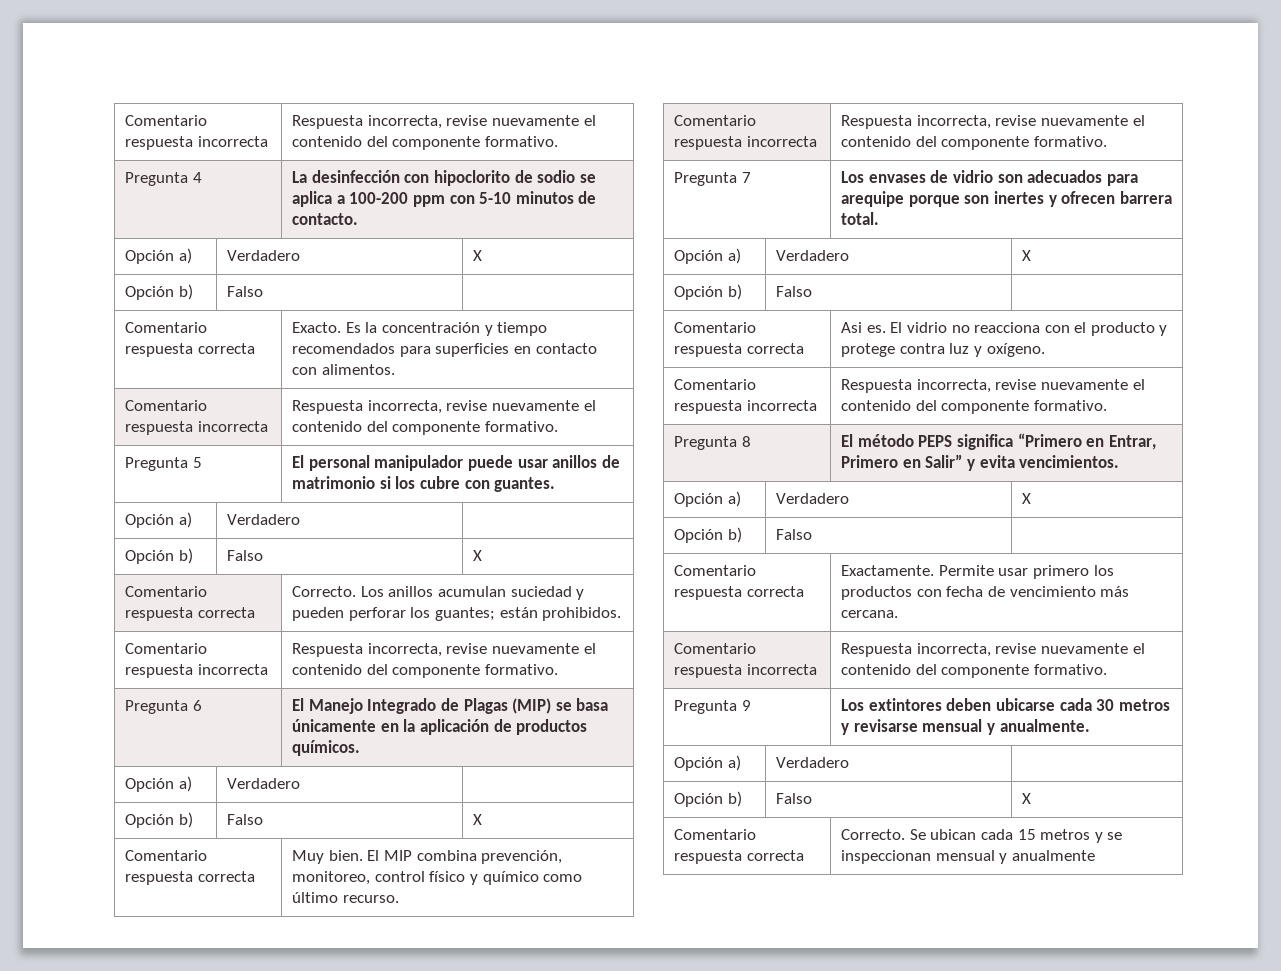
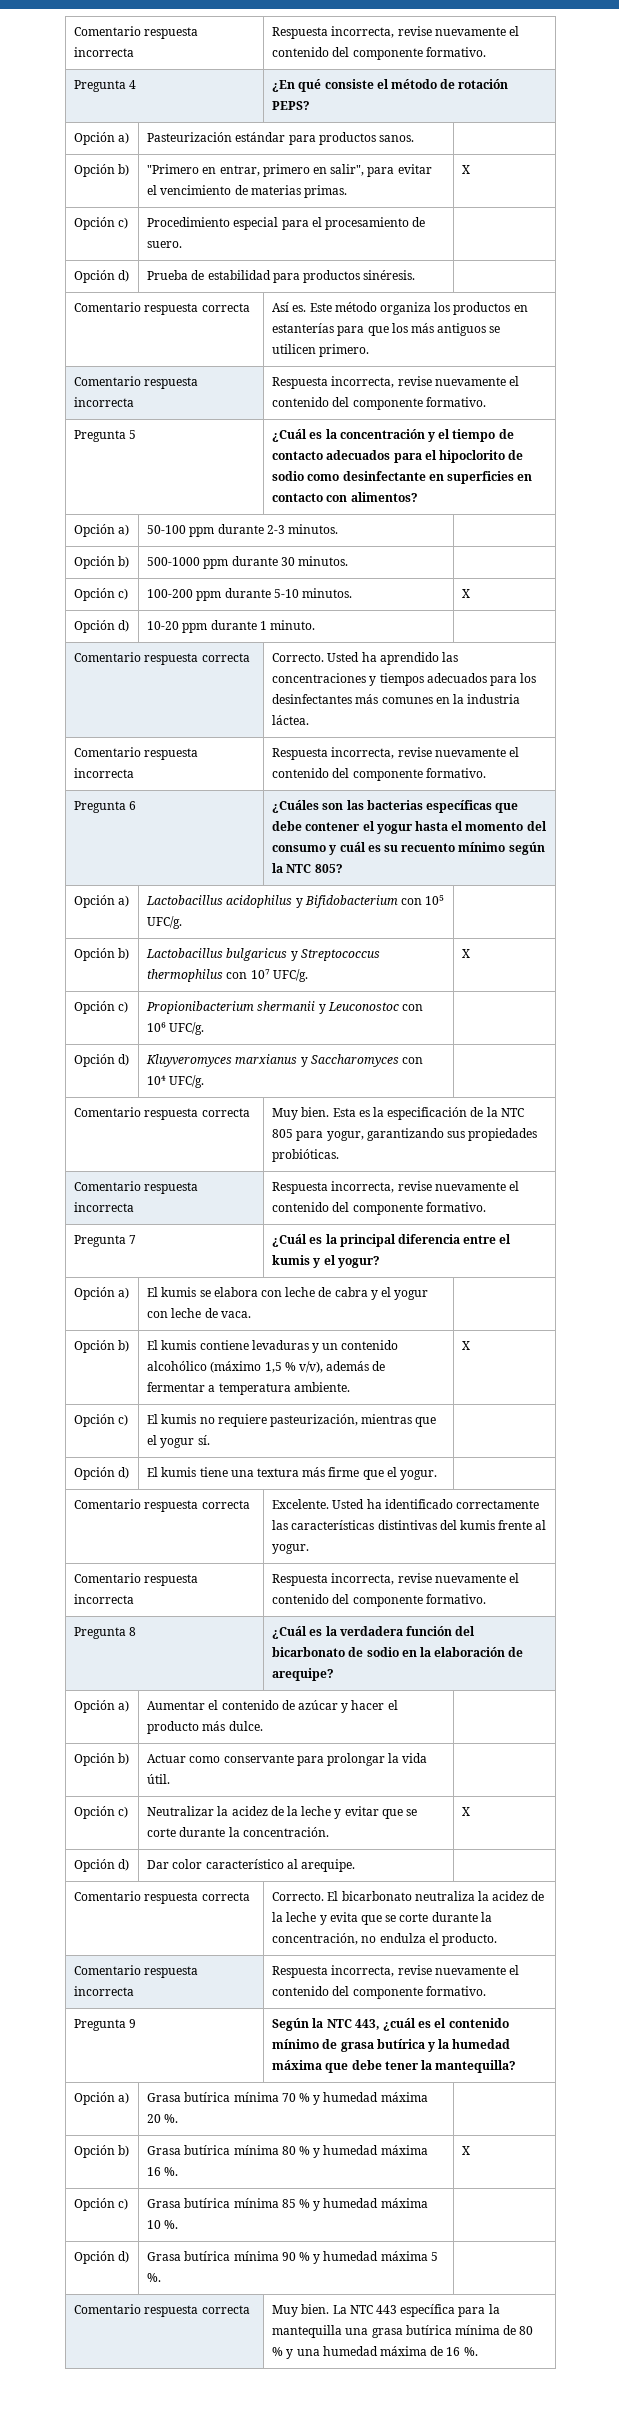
[292,170,596,186] [292,191,597,207] [292,213,359,225] [125,248,192,264] [227,250,301,261] [473,250,483,261] [125,284,193,300] [227,286,264,297] [125,322,208,333] [125,343,255,357] [292,322,548,336] [292,343,597,357] [292,364,395,375] La desinfección con hipoclorito de sodio se aplica a 100-200 ppm con 5-10 minutos de contacto. // Opción a) | Verdadero | X // Opción b) | Falso | // Comentario respuesta correcta | Exacto. Es la concentración y tiempo recomendados para superficies en contacto con alimentos. -> [272,79,509,92] [272,101,311,110] [74,132,130,145] [147,132,415,145] [74,164,130,177] [147,164,432,177] [147,185,348,198] [462,165,471,174] [74,217,129,230] [147,217,426,230] [147,241,183,248] [74,270,130,283] [147,270,416,283] [74,302,250,315] [272,302,528,315] [272,323,501,336] [272,344,370,357] ¿En qué consiste el método de rotación PEPS? // Opción a) | Pasteurización estándar para productos sanos. | // Opción b) | "Primero en entrar, primero en salir", para evitar el vencimiento de materias primas. | X // Opción c) | Procedimiento especial para el procesamiento de suero. | // Opción d) | Prueba de estabilidad para productos sinéresis. | // Comentario respuesta correcta | Así es. Este método organiza los productos en estanterías para que los más antiguos se utilicen primero.
[292,455,620,471] [292,476,556,492] [125,512,192,528] [227,514,301,525] [125,548,193,564] [227,550,264,561] [473,550,483,561] [125,586,208,597] [125,607,255,621] [292,586,585,600] [292,607,622,621] El personal manipulador puede usar anillos de matrimonio si los cubre con guantes. // Opción a) | Verdadero | // Opción b) | Falso | X // Comentario respuesta correcta | Correcto. Los anillos acumulan suciedad y pueden perforar los guantes; están prohibidos. -> [272,429,514,442] [272,450,524,463] [272,471,533,484] [272,492,418,502] [74,524,130,537] [147,524,339,537] [74,556,130,569] [147,556,349,569] [74,588,129,601] [147,588,353,601] [462,589,471,598] [74,620,130,633] [147,620,316,633] [74,652,250,665] [272,652,459,665] [272,673,537,686] [272,694,521,704] [272,715,310,725] ¿Cuál es la concentración y el tiempo de contacto adecuados para el hipoclorito de sodio como desinfectante en superficies en contacto con alimentos? // Opción a) | 50-100 ppm durante 2-3 minutos. | // Opción b) | 500-1000 ppm durante 30 minutos. | // Opción c) | 100-200 ppm durante 5-10 minutos. | X // Opción d) | 10-20 ppm durante 1 minuto. | // Comentario respuesta correcta | Correcto. Usted ha aprendido las concentraciones y tiempos adecuados para los desinfectantes más comunes en la industria láctea.
[292,698,609,714] [292,719,588,735] [292,740,361,756] [125,776,192,792] [227,778,301,789] [125,812,193,828] [227,814,264,825] [473,814,483,825] [125,850,208,861] [125,871,255,885] [292,850,563,864] [292,871,583,885] [292,892,399,903] El Manejo Integrado de Plagas (MIP) se basa únicamente en la aplicación de productos químicos. // Opción a) | Verdadero | // Opción b) | Falso | X // Comentario respuesta correcta | Muy bien. El MIP combina prevención, monitoreo, control físico y químico como último recurso. -> [272,800,519,813] [272,821,547,834] [272,842,545,855] [272,863,343,873] [74,895,130,908] [146,895,445,908] [147,916,183,929] [74,948,130,961] [146,948,380,961] [147,969,308,982] [462,949,471,958] [74,1001,129,1014] [146,1001,424,1014] [147,1022,205,1035] [74,1054,130,1067] [146,1054,424,1067] [147,1075,205,1088] [74,1107,250,1120] [272,1107,524,1120] [272,1128,538,1141] [272,1149,340,1162] ¿Cuáles son las bacterias específicas que debe contener el yogur hasta el momento del consumo y cuál es su recuento mínimo según la NTC 805? // Opción a) | Lactobacillus acidophilus y Bifidobacterium con 10⁵ UFC/g. | // Opción b) | Lactobacillus bulgaricus y Streptococcus thermophilus con 10⁷ UFC/g. | X // Opción c) | Propionibacterium shermanii y Leuconostoc con 10⁶ UFC/g. | // Opción d) | Kluyveromyces marxianus y Saccharomyces con 10⁴ UFC/g. | // Comentario respuesta correcta | Muy bien. Esta es la especificación de la NTC 805 para yogur, garantizando sus propiedades probióticas.
[841,170,1138,186] [841,191,1172,207] [841,212,880,225] [674,248,741,264] [776,250,850,261] [1022,250,1032,261] [674,284,742,300] [776,286,813,297] [674,322,757,333] [674,343,804,357] [841,322,1168,336] [841,343,1045,357] Los envases de vidrio son adecuados para arequipe porque son inertes y ofrecen barrera total. // Opción a) | Verdadero | X // Opción b) | Falso | // Comentario respuesta correcta | Asi es. El vidrio no reacciona con el producto y protege contra luz y oxígeno. -> [272,1234,512,1247] [272,1255,380,1268] [74,1287,130,1300] [147,1287,429,1300] [147,1308,251,1318] [74,1340,130,1353] [147,1340,399,1353] [147,1361,386,1373] [147,1382,350,1395] [462,1341,471,1350] [74,1414,129,1427] [147,1414,437,1427] [147,1435,210,1448] [74,1467,130,1480] [147,1467,438,1480] [74,1499,250,1512] [272,1499,540,1509] [272,1520,547,1530] [272,1544,310,1554] ¿Cuál es la principal diferencia entre el kumis y el yogur? // Opción a) | El kumis se elabora con leche de cabra y el yogur con leche de vaca. | // Opción b) | El kumis contiene levaduras y un contenido alcohólico (máximo 1,5 % v/v), además de fermentar a temperatura ambiente. | X // Opción c) | El kumis no requiere pasteurización, mientras que el yogur sí. | // Opción d) | El kumis tiene una textura más firme que el yogur. | // Comentario respuesta correcta | Excelente. Usted ha identificado correctamente las características distintivas del kumis frente al yogur.
[841,433,1156,450] [841,454,1120,471] [674,491,741,507] [776,493,850,504] [1022,493,1032,504] [674,527,742,543] [776,529,813,540] [674,565,757,576] [674,586,804,600] [841,565,1114,579] [841,586,1130,600] [841,610,899,618] El método PEPS significa “Primero en Entrar, Primero en Salir” y evita vencimientos. // Opción a) | Verdadero | X // Opción b) | Falso | // Comentario respuesta correcta | Exactamente. Permite usar primero los productos con fecha de vencimiento más cercana. -> [272,1626,476,1639] [272,1647,524,1657] [272,1668,335,1681] [74,1700,130,1713] [147,1700,398,1713] [147,1721,263,1734] [74,1753,130,1766] [147,1753,428,1766] [147,1774,171,1784] [74,1806,129,1819] [147,1806,418,1819] [147,1827,329,1837] [462,1807,471,1816] [74,1859,130,1872] [147,1859,356,1872] [74,1891,250,1904] [272,1891,545,1901] [272,1912,492,1925] [272,1933,498,1946] ¿Cuál es la verdadera función del bicarbonato de sodio en la elaboración de arequipe? // Opción a) | Aumentar el contenido de azúcar y hacer el producto más dulce. | // Opción b) | Actuar como conservante para prolongar la vida útil. | // Opción c) | Neutralizar la acidez de la leche y evitar que se corte durante la concentración. | X // Opción d) | Dar color característico al arequipe. | // Comentario respuesta correcta | Correcto. El bicarbonato neutraliza la acidez de la leche y evita que se corte durante la concentración, no endulza el producto.
[841,698,1170,711] [841,719,1090,735] [674,755,741,771] [776,757,850,768] [674,791,742,807] [776,793,813,804] [1022,793,1032,804] [674,829,757,840] [674,850,804,864] [841,829,1123,843] [841,850,1095,864] Los extintores deben ubicarse cada 30 metros y revisarse mensual y anualmente. // Opción a) | Verdadero | // Opción b) | Falso | X // Comentario respuesta correcta | Correcto. Se ubican cada 15 metros y se inspeccionan mensual y anualmente -> [272,2018,509,2031] [272,2039,511,2052] [272,2060,517,2073] [74,2092,130,2105] [147,2092,428,2105] [147,2114,179,2123] [74,2145,130,2158] [147,2145,428,2158] [147,2167,179,2176] [462,2146,471,2155] [74,2198,129,2211] [147,2198,428,2211] [147,2220,179,2229] [74,2251,130,2264] [147,2251,438,2264] [147,2273,162,2282] [74,2304,250,2317] [272,2304,500,2317] [272,2325,534,2338] [272,2346,478,2359] Según la NTC 443, ¿cuál es el contenido mínimo de grasa butírica y la humedad máxima que debe tener la mantequilla? // Opción a) | Grasa butírica mínima 70 % y humedad máxima 20 %. | // Opción b) | Grasa butírica mínima 80 % y humedad máxima 16 %. | X // Opción c) | Grasa butírica mínima 85 % y humedad máxima 10 %. | // Opción d) | Grasa butírica mínima 90 % y humedad máxima 5 %. | // Comentario respuesta correcta | Muy bien. La NTC 443 específica para la mantequilla una grasa butírica mínima de 80 % y una humedad máxima de 16 %.

